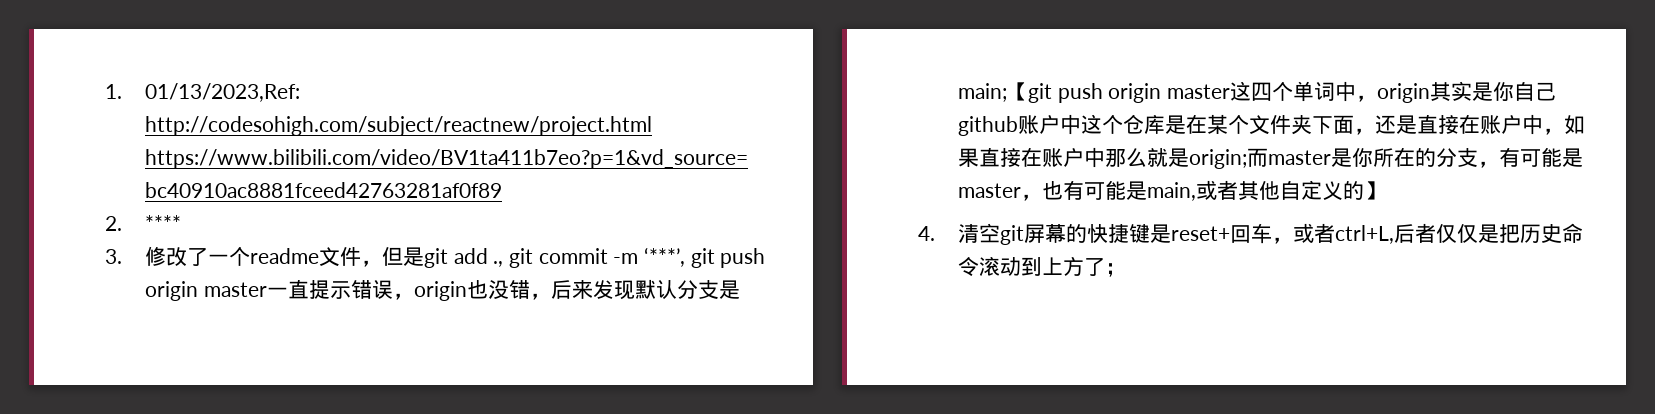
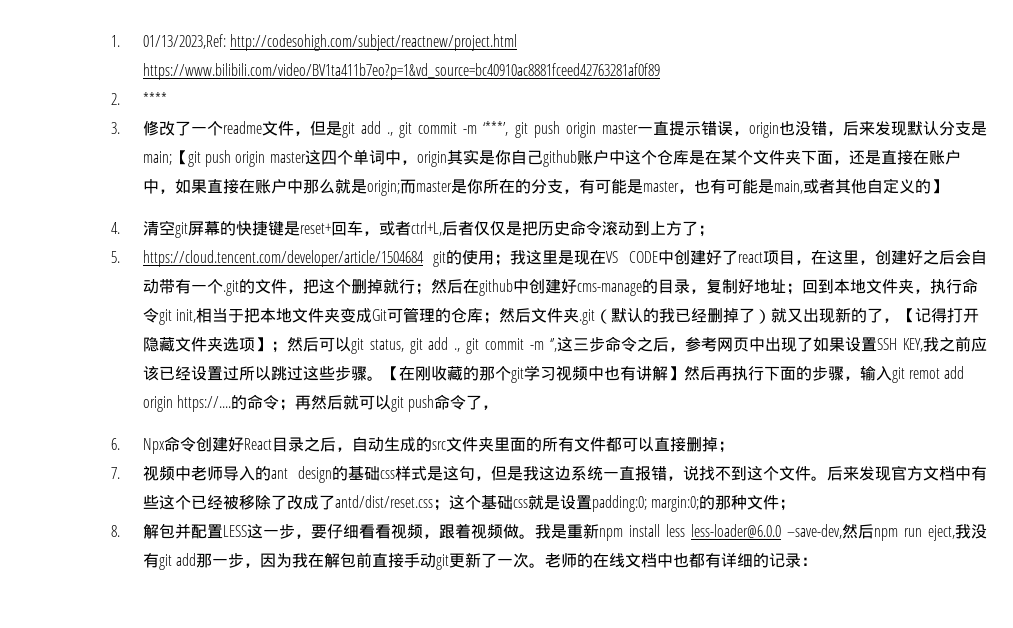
(1126, 270) none -> [111,249,987,267] [142,278,978,296] [142,307,979,325] [142,336,987,354] [142,365,965,383] [142,394,499,412] [111,436,734,454] [111,465,987,483] [142,495,795,512] [111,523,987,541] [142,552,817,570] // 5. https://cloud.tencent.com/developer/article/1504684 git的使用；我这里是现在VS CODE中创建好了react项目，在这里，创建好之后会自动带有一个.git的文件，把这个删掉就行；然后在github中创建好cms-manage的目录，复制好地址；回到本地文件夹，执行命令git init,相当于把本地文件夹变成Git可管理的仓库；然后文件夹.git（默认的我已经删掉了）就又出现新的了，【记得打开隐藏文件夹选项】；然后可以git status, git add ., git commit -m ‘’,这三步命令之后，参考网页中出现了如果设置SSH KEY,我之前应该已经设置过所以跳过这些步骤。【在刚收藏的那个git学习视频中也有讲解】然后再执行下面的步骤，输入git remot add origin https://....的命令；再然后就可以git push命令了， // 6. Npx命令创建好React目录之后，自动生成的src文件夹里面的所有文件都可以直接删掉； // 7.视频中老师导入的ant design的基础css样式是这句，但是我这边系统一直报错，说找不到这个文件。后来发现官方文档中有些这个已经被移除了改成了antd/dist/reset.css；这个基础css就是设置padding:0; margin:0;的那种文件； // 8.解包并配置LESS这一步，要仔细看看视频，跟着视频做。我是重新npm install less less-loader@6.0.0 –save-dev,然后npm run eject,我没有git add那一步，因为我在解包前直接手动git更新了一次。老师的在线文档中也都有详细的记录：

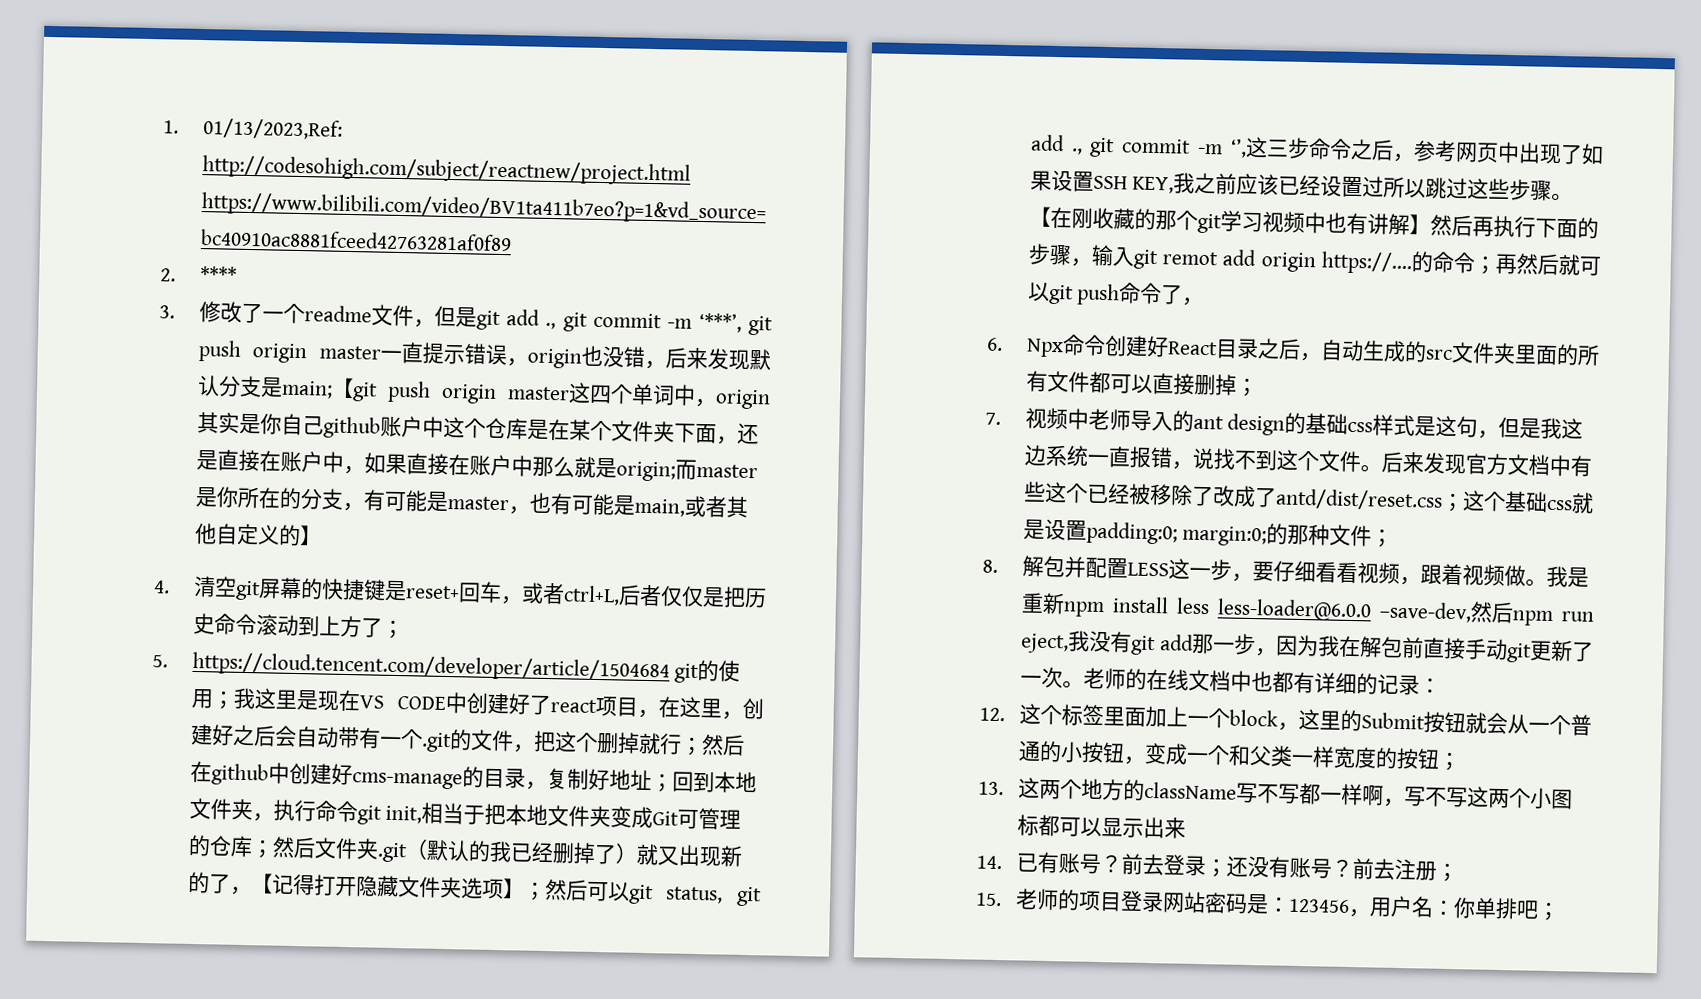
(817, 561) none -> [979,703,1592,736] [1017,740,1461,772] [978,777,1573,810] [1016,814,1186,839] [976,851,1458,883] [975,888,1560,922] // 12.这个标签里面加上一个block，这里的Submit按钮就会从一个普通的小按钮，变成一个和父类一样宽度的按钮； // 13.这两个地方的className写不写都一样啊，写不写这两个小图标都可以显示出来 // 14.已有账号？前去登录；还没有账号？前去注册； // 15.老师的项目登录网站密码是：123456，用户名：你单排吧；

